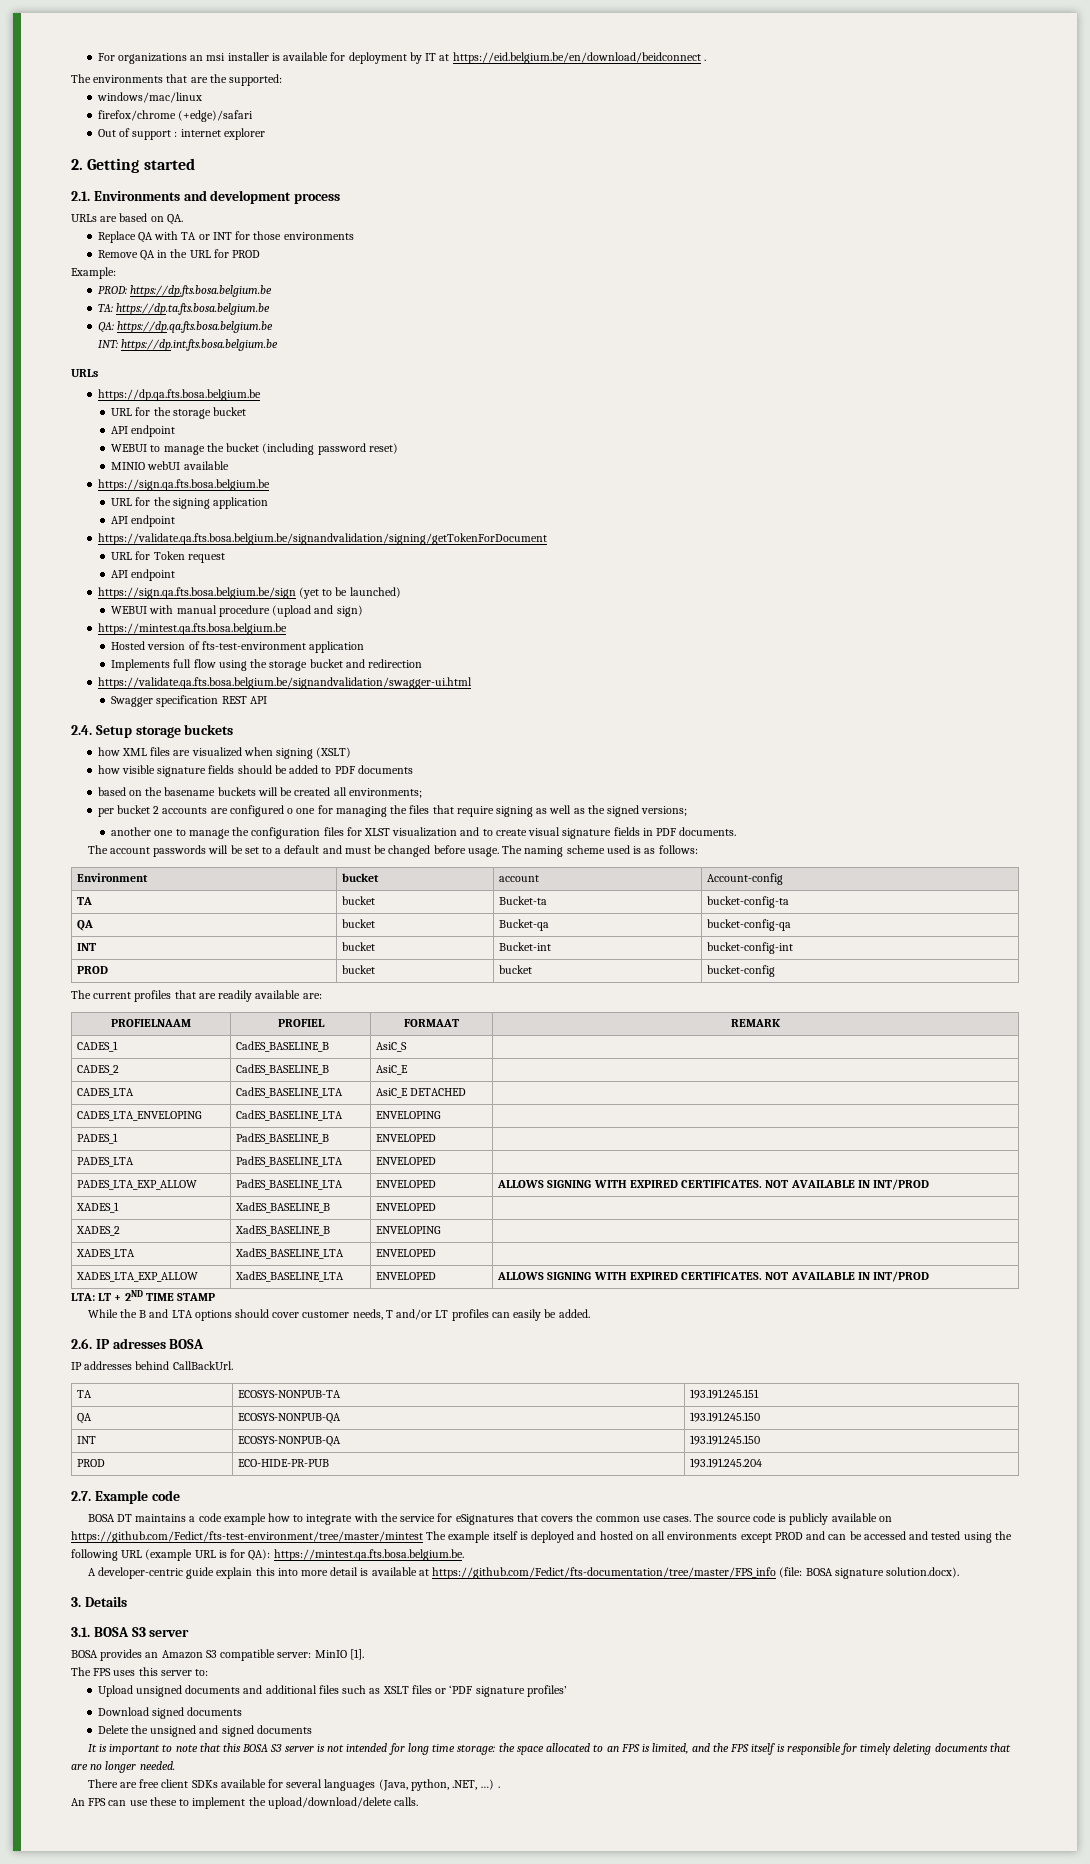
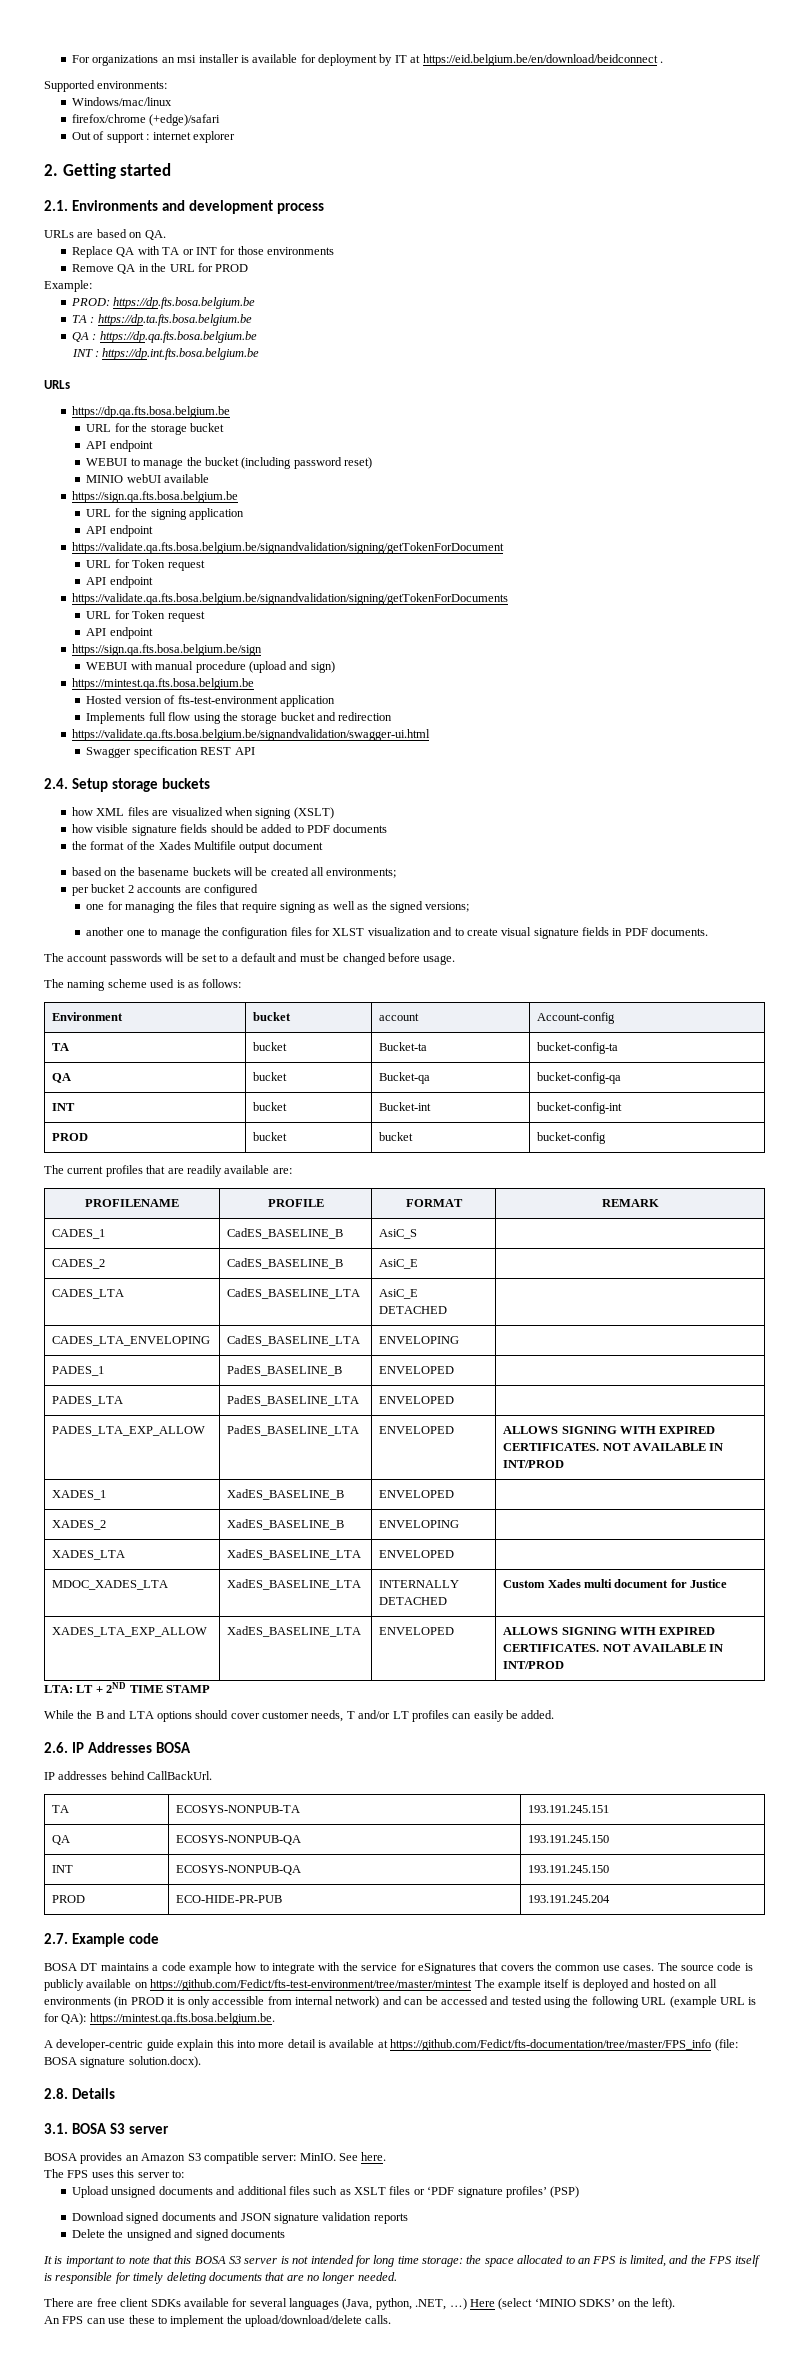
[71,74,283,86] [96,92,202,103] The environments that are the supported: // windows/mac/linux -> [44,80,168,92] [72,97,173,106] Supported environments: // Windows/mac/linux
[97,304,113,312] TA: -> [72,315,95,323] TA :
[97,321,273,333] [97,340,118,348] QA: https://dp.qa.fts.bosa.belgium.be // INT: -> [72,331,257,343] [71,349,100,357] QA : https://dp.qa.fts.bosa.belgium.be // INT :
[97,587,401,599] https://sign.qa.fts.bosa.belgium.be/sign (yet to be launched) -> [72,593,509,605] [86,610,205,622] [86,627,153,639] [72,644,263,656] https://validate.qa.fts.bosa.belgium.be/signandvalidation/signing/getTokenForDocuments // URL for Token request // API endpoint // https://sign.qa.fts.bosa.belgium.be/sign
(413, 769) none -> [72,841,323,853] // the format of the Xades Multifile output document
[287,808,294,814] o -> (258, 890) //
(499, 852) none -> (456, 960) //
[111,1019,191,1027] [277,1019,325,1027] [404,1019,459,1027] PROFIELNAAM | PROFIEL | FORMAAT -> [85,1199,179,1207] [267,1199,324,1207] [405,1199,463,1207] PROFILENAME | PROFILE | FORMAT
(437, 1253) none -> [52,1580,169,1590] [227,1579,362,1590] [379,1580,460,1588] [379,1597,448,1605] [503,1579,728,1588] // MDOC_XADES_LTA | XadES_BASELINE_LTA | INTERNALLY DETACHED | Custom Xades multi document for Justice
[112,1338,166,1349] adresses -> [87,1742,152,1753] Addresses
[740,1532,803,1543] except PROD -> [114,1996,380,2008] (in PROD it is only accessible from internal network)
[71,1597,81,1607] 3. -> [44,2088,68,2099] 2.8.
[314,1649,364,1660] MinIO [1]. -> [299,2152,387,2161] MinIO. See here.
(567, 1691) none -> [550,2186,580,2198] (PSP)
(243, 1711) none -> [219,2212,408,2224] and JSON signature validation reports
[497,1786,500,1788] . -> [469,2298,676,2310] Here (select ‘MINIO SDKS’ on the left).

